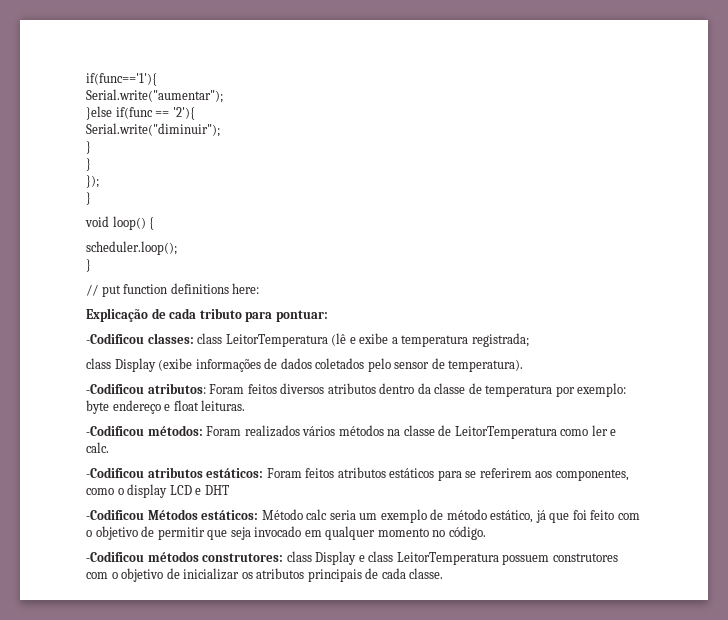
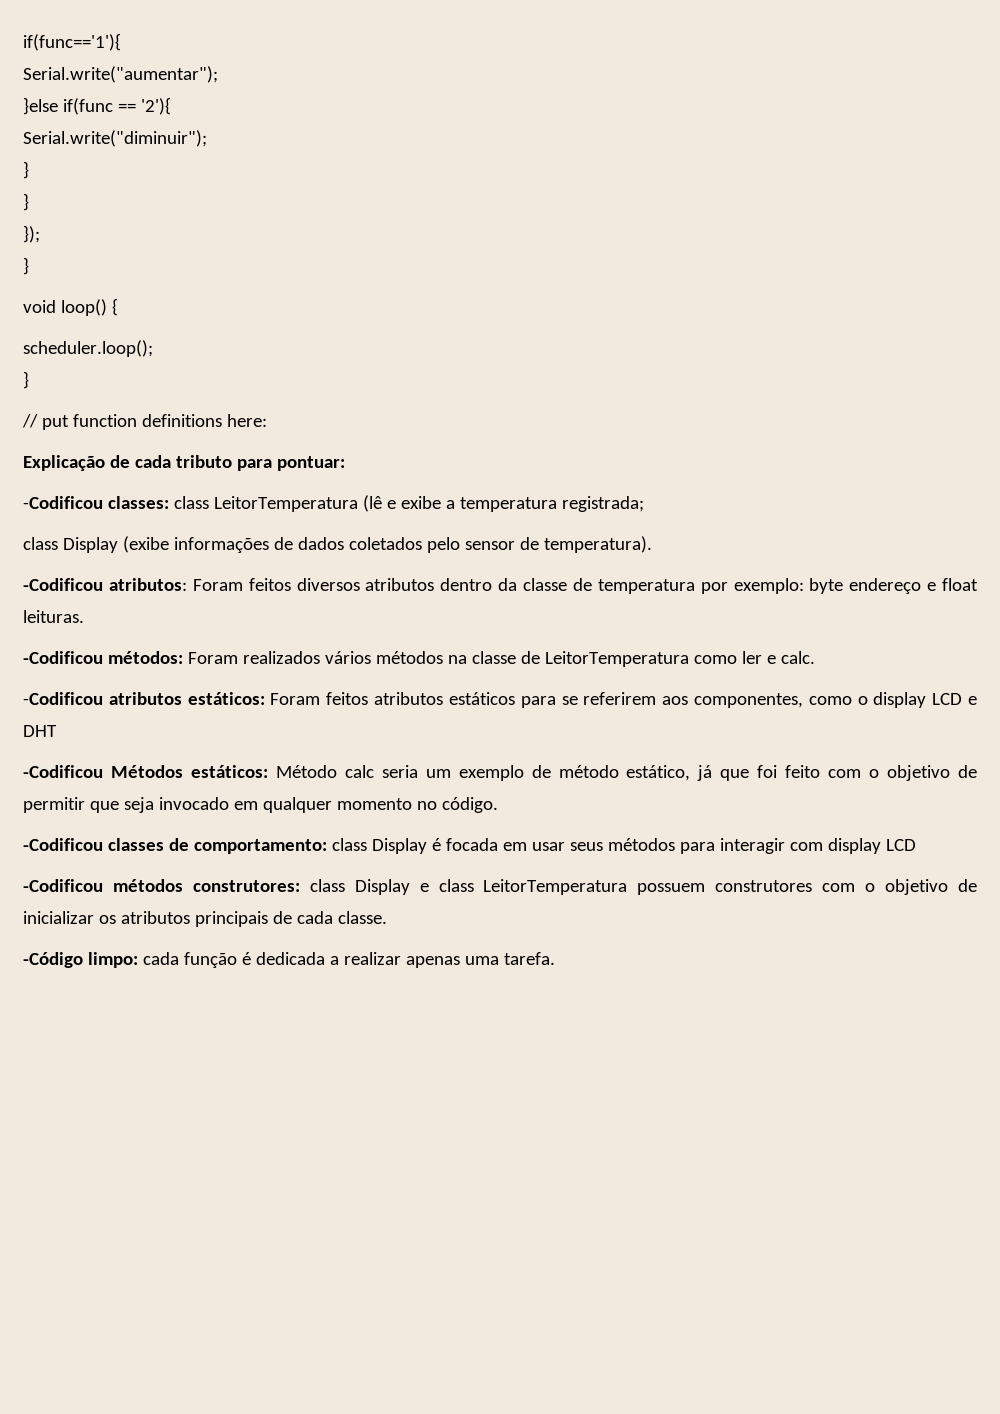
(486, 533) none -> [23,838,916,854] // -Codificou classes de comportamento: class Display é focada em usar seus métodos para interagir com display LCD
(444, 573) none -> [23,952,555,968] // -Código limpo: cada função é dedicada a realizar apenas uma tarefa.

